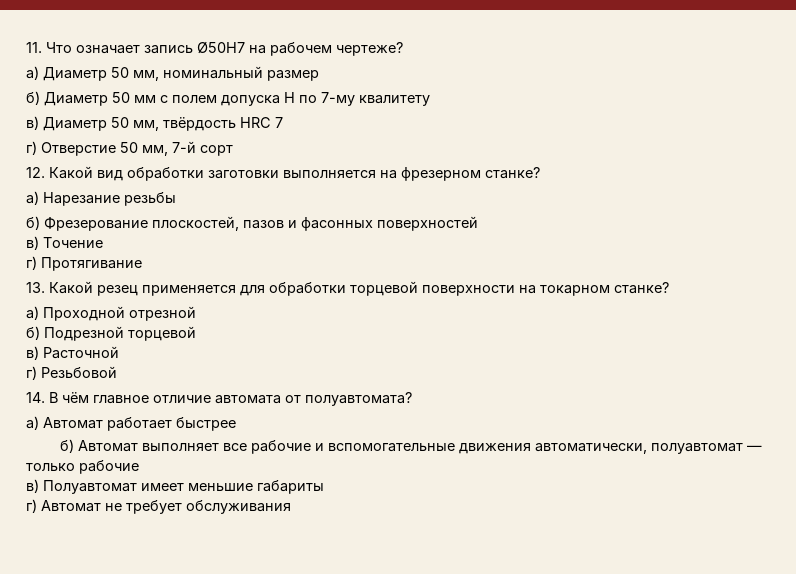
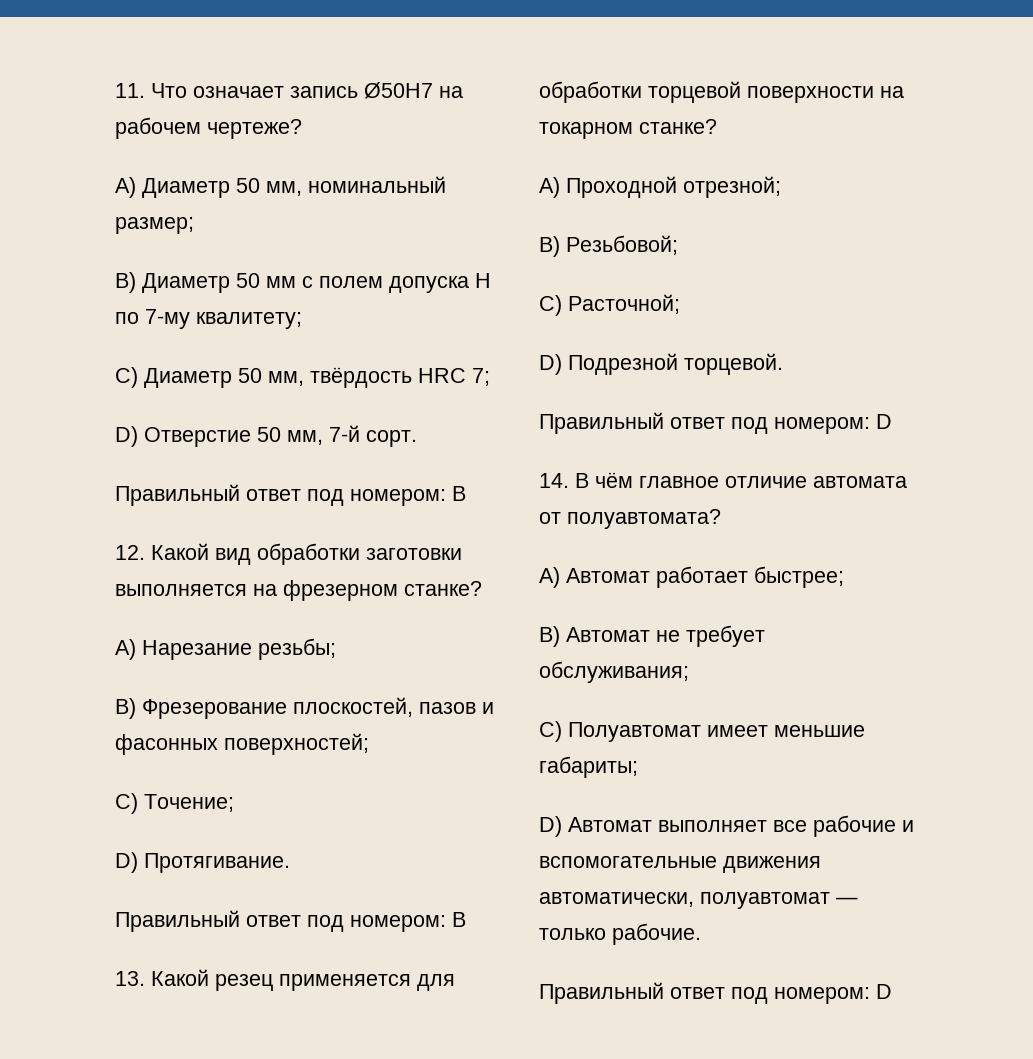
[26,66,39,80] а) -> [115,177,136,198] A)
[267,70,319,81] [26,91,40,105] размер // б) -> [115,217,194,234] [115,272,136,293] размер; // B)
[359,95,430,106] [26,116,39,130] квалитету // в) -> [196,312,302,329] [115,367,138,388] квалитету; // C)
[275,117,283,128] [26,141,37,155] 7 // г) -> [472,368,490,386] [115,426,138,447] 7; // D)
[200,145,233,156] сорт -> [366,430,417,447] [115,484,466,506] сорт. // Правильный ответ под номером: B
[26,191,176,206] [26,216,40,230] а) Нарезание резьбы // б) -> [115,638,336,660] [115,698,136,719] A) Нарезание резьбы; // B)
[377,216,478,231] [26,236,103,250] [26,256,142,271] поверхностей // в) Точение // г) Протягивание -> [224,733,369,755] [115,793,234,814] [115,852,290,873] [115,910,466,932] поверхностей; // C) Точение; // D) Протягивание. // Правильный ответ под номером: B
[26,306,196,321] [26,326,196,341] [26,346,119,360] [26,366,117,380] а) Проходной отрезной // б) Подрезной торцевой // в) Расточной // г) Резьбовой -> [539,176,781,198] [539,235,678,257] [539,294,680,316] [539,353,783,375] [539,412,892,434] A) Проходной отрезной; // B) Резьбовой; // C) Расточной; // D) Подрезной торцевой. // Правильный ответ под номером: D
[26,416,39,430] а) -> [539,567,560,588] A)
[176,417,236,431] [59,439,74,453] быстрее // б) -> [754,566,844,588] [539,625,765,647] [539,661,689,683] [539,721,865,742] [539,756,638,778] [539,816,562,837] быстрее; // B) Автомат не требует обслуживания; // C) Полуавтомат имеет меньшие габариты; // D)
[79,460,139,474] [26,479,324,494] [26,499,291,514] рабочие // в) Полуавтомат имеет меньшие габариты // г) Автомат не требует обслуживания -> [612,923,701,945] [539,982,892,1004] рабочие. // Правильный ответ под номером: D

